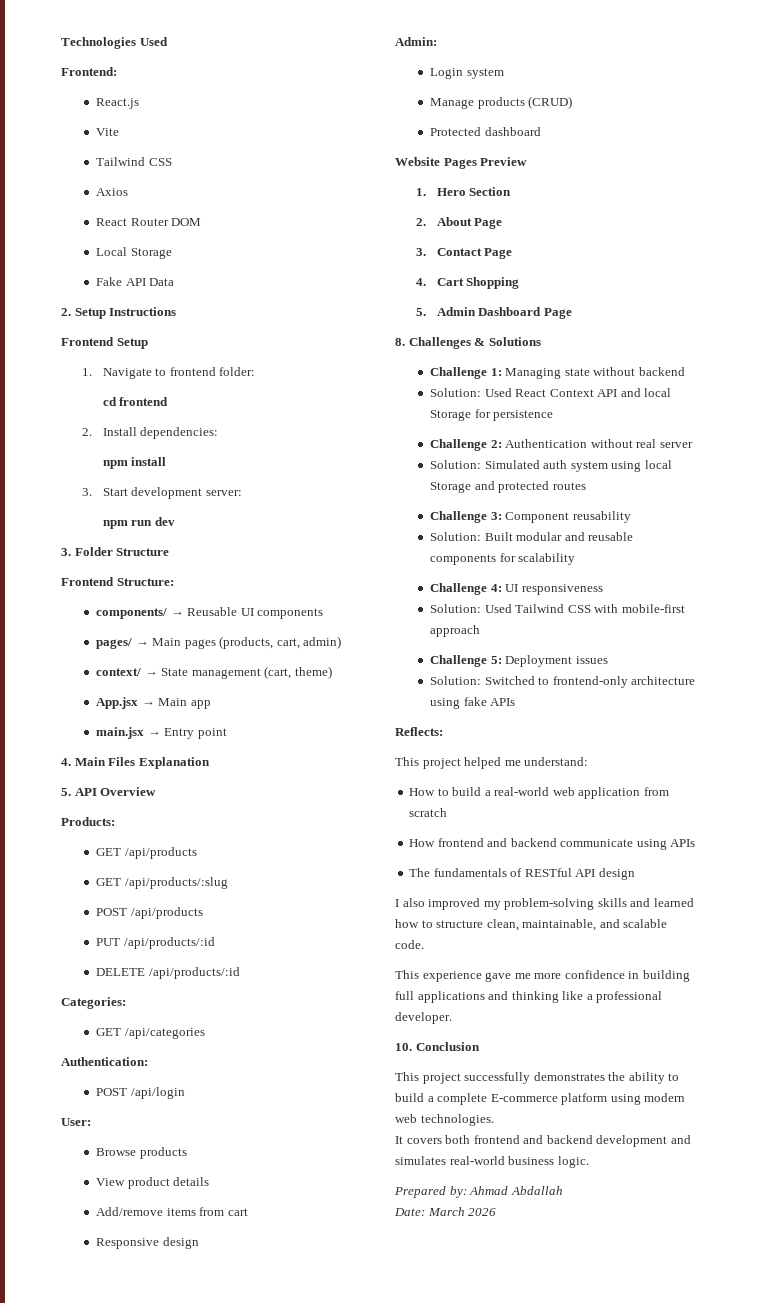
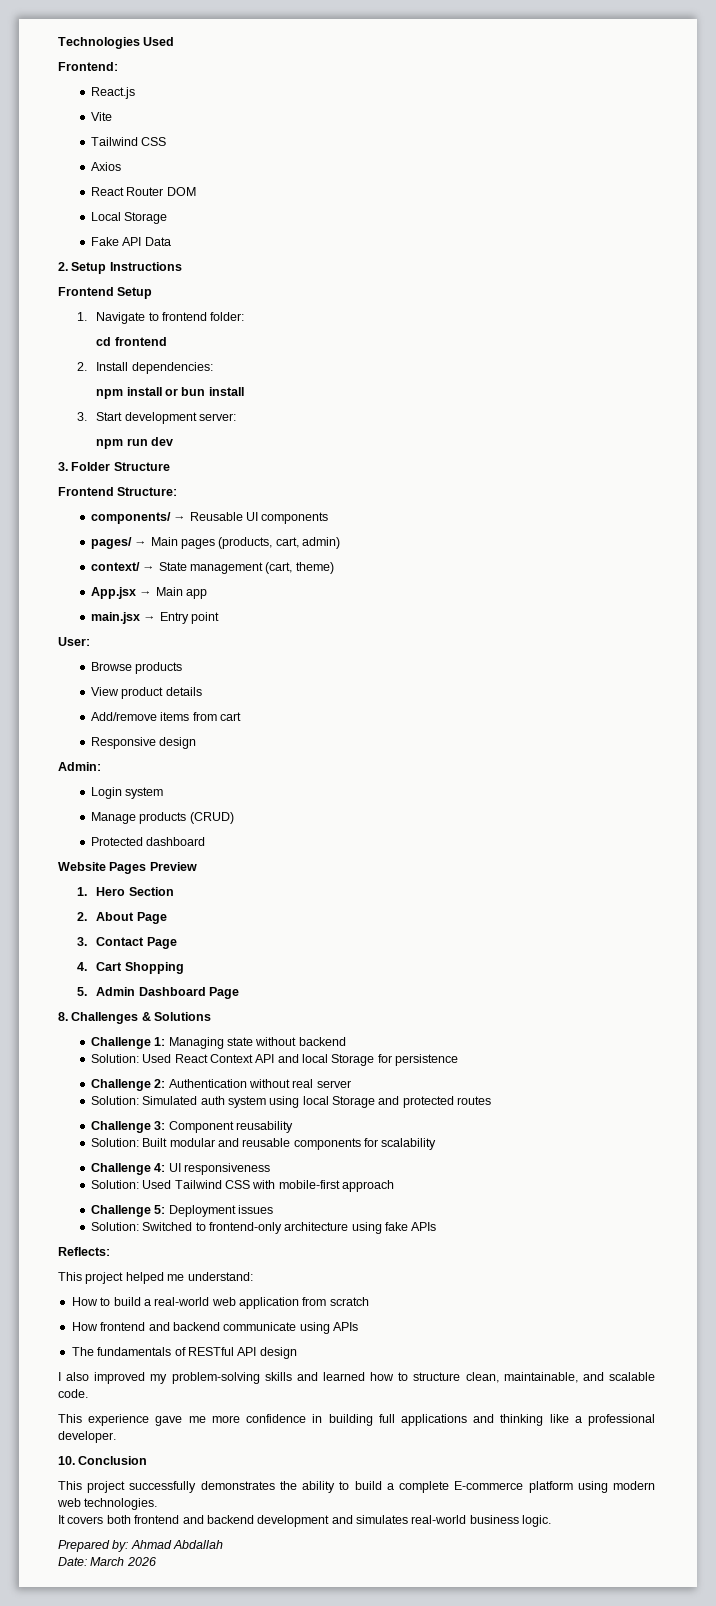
(167, 461) none -> [164,387,244,396] or bun install
[61,757,210,769] [61,787,157,796] [61,817,115,826] [96,847,197,859] [96,877,228,889] [96,907,203,919] [96,937,215,949] [96,967,240,979] [61,997,126,1009] [96,1028,205,1039] [61,1057,148,1066] [96,1087,185,1099] // 4. Main Files Explanation // 5. API Overview // Products: // GET /api/products // GET /api/products/:slug // POST /api/products // PUT /api/products/:id // DELETE /api/products/:id // Categories: // GET /api/categories // Authentication: // POST /api/login -> (219, 618) none

